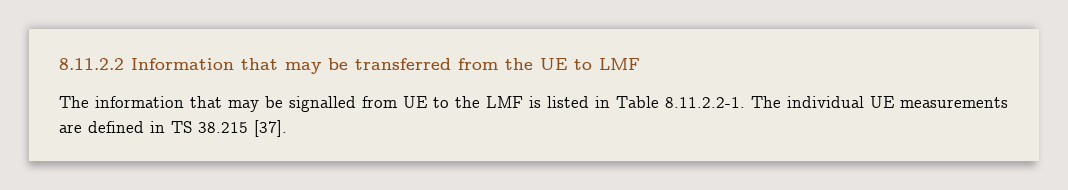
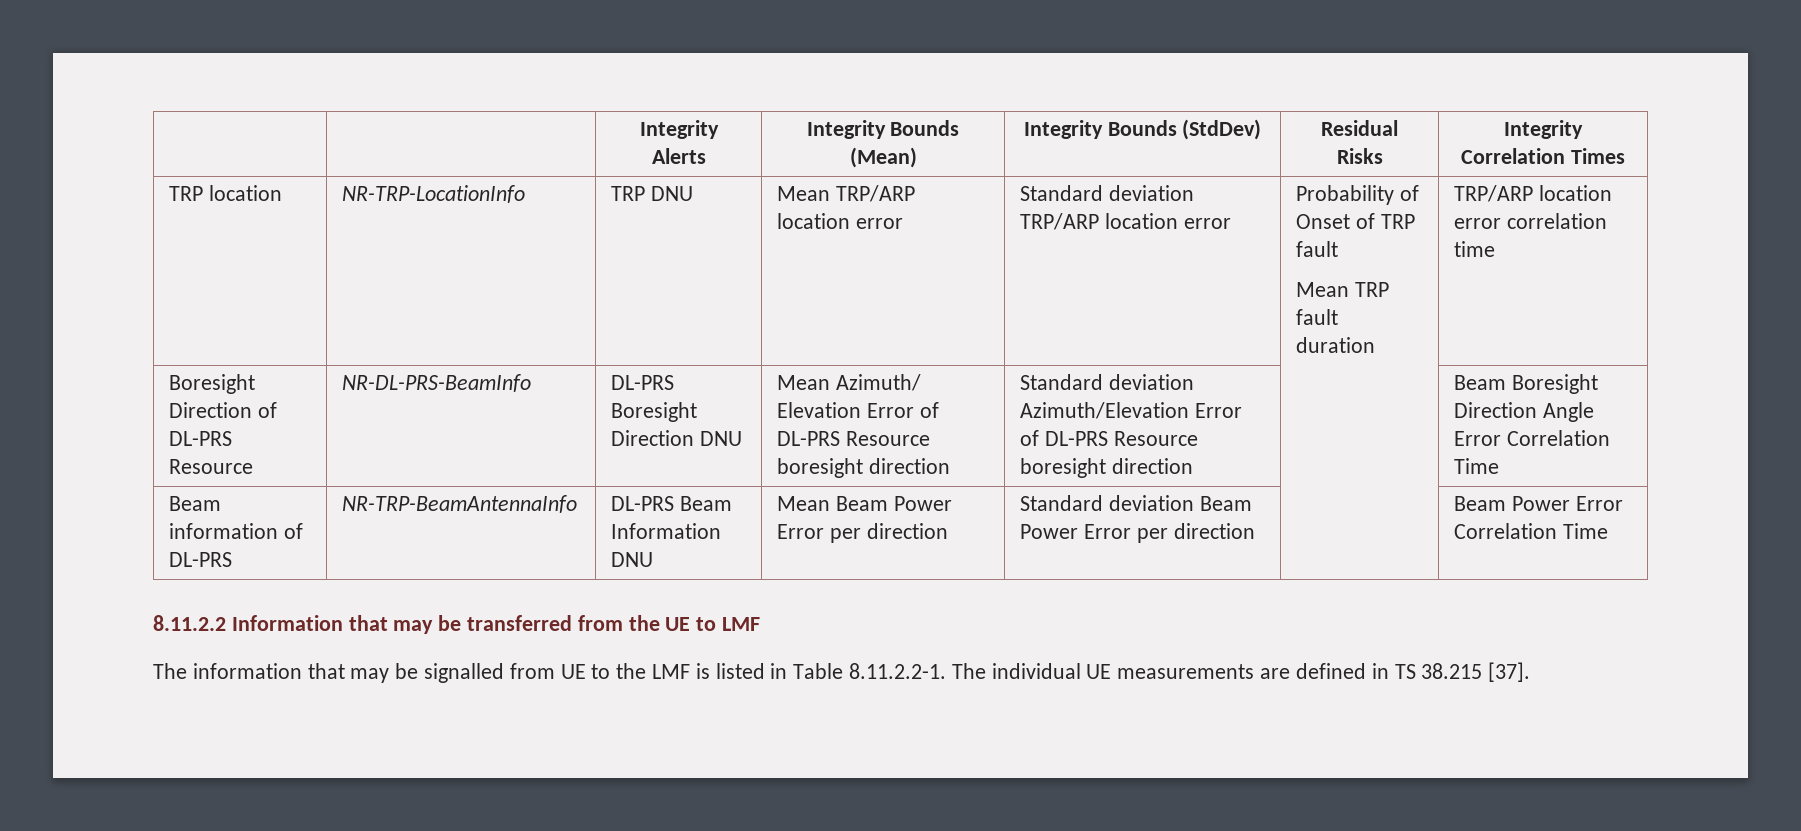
(59, 64) none -> [639,120,719,139] [651,148,706,164] [806,120,960,139] [849,147,917,168] [1023,119,1262,140] [1321,120,1398,136] [1336,148,1383,164] [1504,120,1583,139] [1461,148,1625,164] [169,185,283,201] [342,185,526,203] [611,186,694,201] [777,185,916,202] [777,213,904,229] [1020,185,1195,201] [1020,213,1231,230] [1296,185,1420,205] [1296,213,1415,229] [1296,241,1339,257] [1296,282,1390,297] [1296,309,1339,325] [1296,337,1376,353] [1454,185,1613,202] [1454,213,1608,229] [1454,241,1496,257] [169,374,256,394] [169,402,278,418] [169,431,233,446] [169,459,254,474] [342,374,532,392] [611,375,675,390] [611,402,698,422] [611,430,743,446] [777,374,922,391] [777,402,939,418] [777,431,931,446] [777,458,951,478] [1020,374,1195,390] [1020,402,1243,419] [1020,430,1198,446] [1020,458,1194,478] [1454,374,1599,394] [1454,402,1595,422] [1454,430,1611,446] [1454,458,1500,474] [169,496,222,511] [169,523,304,539] [169,552,233,567] [342,495,578,513] [611,496,733,511] [611,523,722,539] [611,552,654,567] [777,496,952,511] [777,523,948,543] [1020,495,1252,511] [1020,523,1255,543] [1454,496,1623,511] [1454,523,1609,539] | | Integrity Alerts | Integrity Bounds (Mean) | Integrity Bounds (StdDev) | Residual Risks | Integrity Correlation Times // TRP location | NR-TRP-LocationInfo | TRP DNU | Mean TRP/ARP location error | Standard deviation TRP/ARP location error | Probability of Onset of TRP fault // Mean TRP fault duration | TRP/ARP location error correlation time // Boresight Direction of DL-PRS Resource | NR-DL-PRS-BeamInfo | DL-PRS Boresight Direction DNU | Mean Azimuth/ Elevation Error of DL-PRS Resource boresight direction | Standard deviation Azimuth/Elevation Error of DL-PRS Resource boresight direction | | Beam Boresight Direction Angle Error Correlation Time // Beam information of DL-PRS | NR-TRP-BeamAntennaInfo | DL-PRS Beam Information DNU | Mean Beam Power Error per direction | Standard deviation Beam Power Error per direction | | Beam Power Error Correlation Time //

